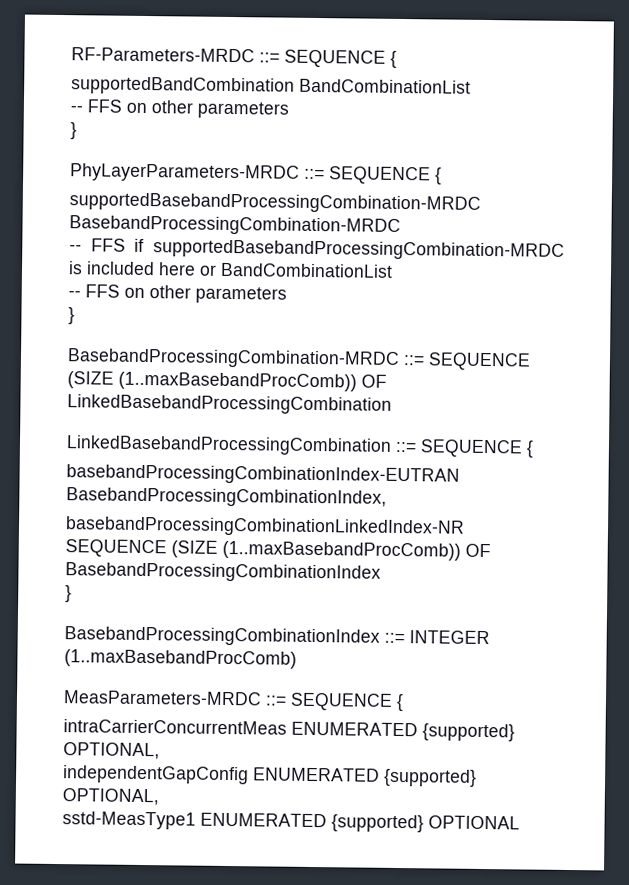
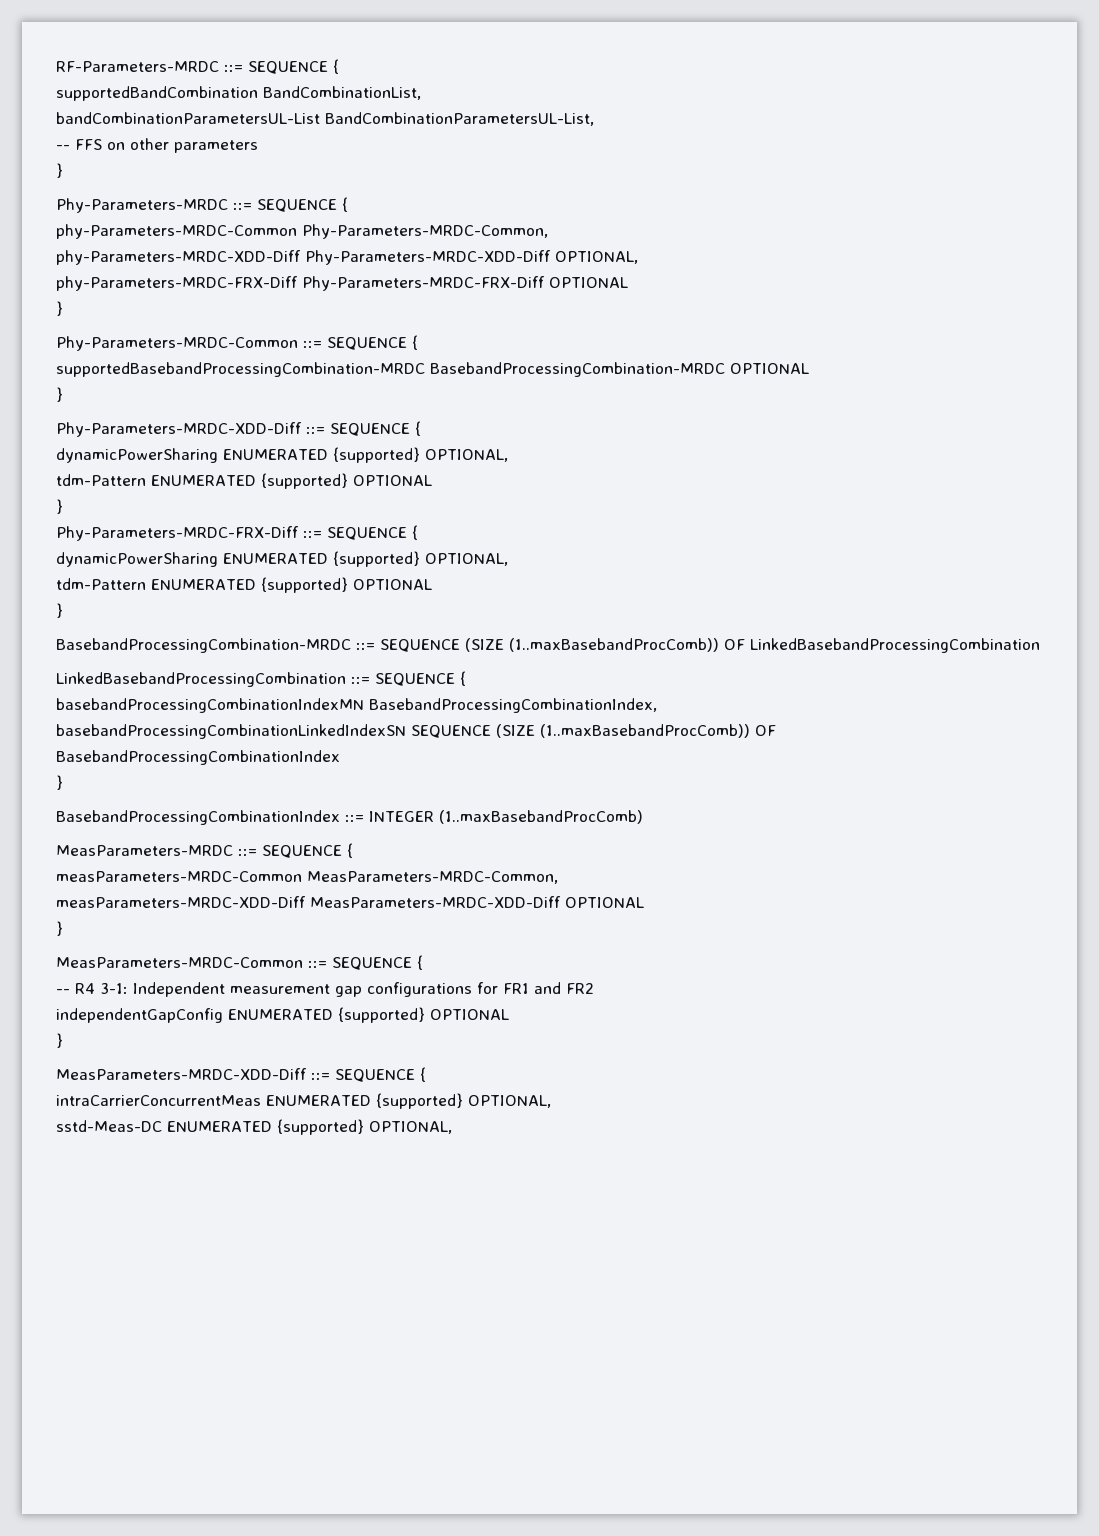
[299,78,471,94] [70,99,289,119] [70,122,77,140] [70,163,300,183] BandCombinationList // -- FFS on other parameters // } // PhyLayerParameters-MRDC -> [263,86,421,100] [56,112,594,126] [56,138,258,153] [56,163,63,178] [56,197,348,213] [56,224,548,239] [56,250,638,265] [56,276,628,291] [56,301,63,316] [56,336,298,351] BandCombinationList, // bandCombinationParametersUL-List BandCombinationParametersUL-List, // -- FFS on other parameters // } // Phy-Parameters-MRDC ::= SEQUENCE { // phy-Parameters-MRDC-Common Phy-Parameters-MRDC-Common, // phy-Parameters-MRDC-XDD-Diff Phy-Parameters-MRDC-XDD-Diff OPTIONAL, // phy-Parameters-MRDC-FRX-Diff Phy-Parameters-MRDC-FRX-Diff OPTIONAL // } // Phy-Parameters-MRDC-Common
[69,238,565,261] [68,261,393,278] [68,284,287,304] // -- FFS if supportedBasebandProcessingCombination-MRDC is included here or BandCombinationList // -- FFS on other parameters -> [730,363,809,374] [56,387,63,402] [56,421,421,437] [56,447,508,463] [56,473,432,489] [56,499,63,514] [56,525,418,541] [56,551,508,567] [56,577,432,593] OPTIONAL // } // Phy-Parameters-MRDC-XDD-Diff ::= SEQUENCE { // dynamicPowerSharing ENUMERATED {supported} OPTIONAL, // tdm-Pattern ENUMERATED {supported} OPTIONAL // } // Phy-Parameters-MRDC-FRX-Diff ::= SEQUENCE { // dynamicPowerSharing ENUMERATED {supported} OPTIONAL, // tdm-Pattern ENUMERATED {supported} OPTIONAL
[66,464,460,486] basebandProcessingCombinationIndex-EUTRAN -> [56,698,364,713] basebandProcessingCombinationIndexMN
[65,516,465,538] basebandProcessingCombinationLinkedIndex-NR -> [56,724,406,739] basebandProcessingCombinationLinkedIndexSN
(404, 702) none -> [56,871,558,884] [56,896,644,908] [56,921,63,936] [56,955,423,970] [56,982,594,997] [56,1007,509,1023] [56,1033,63,1048] [56,1067,426,1082] // measParameters-MRDC-Common MeasParameters-MRDC-Common, // measParameters-MRDC-XDD-Diff MeasParameters-MRDC-XDD-Diff OPTIONAL // } // MeasParameters-MRDC-Common ::= SEQUENCE { // -- R4 3-1: Independent measurement gap configurations for FR1 and FR2 // independentGapConfig ENUMERATED {supported} OPTIONAL // } // MeasParameters-MRDC-XDD-Diff ::= SEQUENCE {
[63,765,477,787] [62,788,159,806] [62,811,520,833] independentGapConfig ENUMERATED {supported} OPTIONAL, // sstd-MeasType1 ENUMERATED {supported} OPTIONAL -> [56,1119,452,1135] sstd-Meas-DC ENUMERATED {supported} OPTIONAL,

